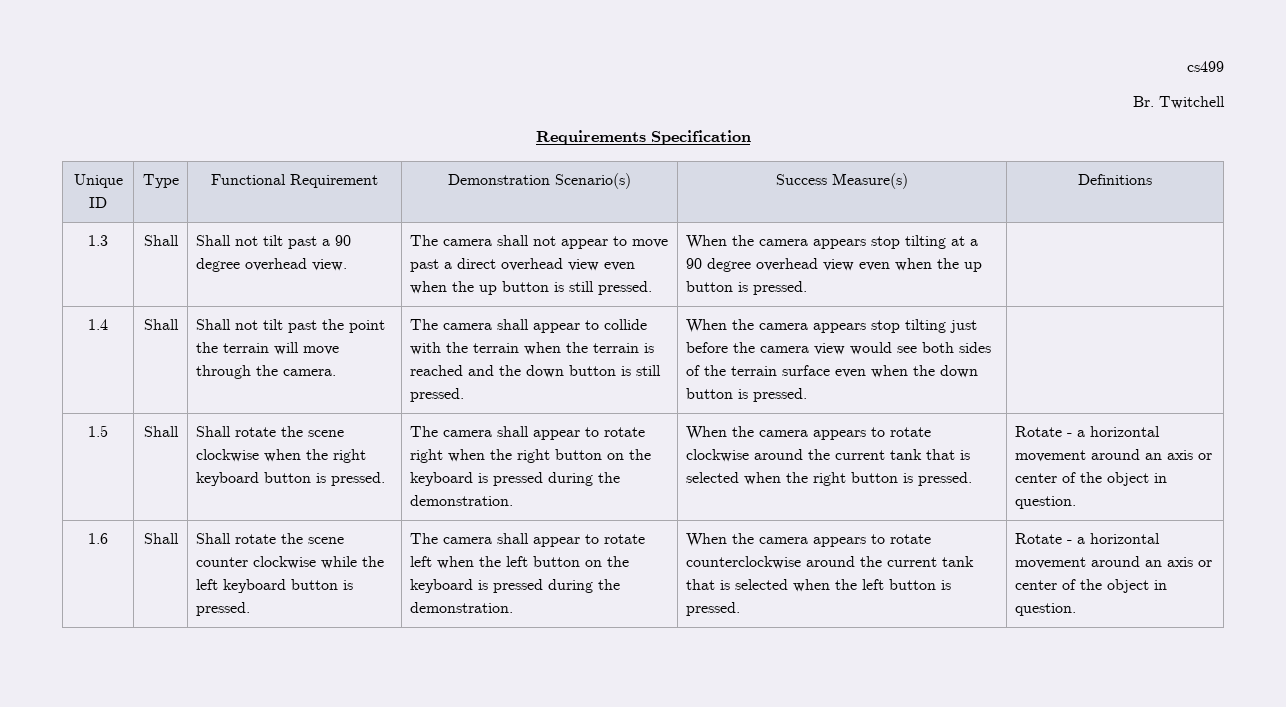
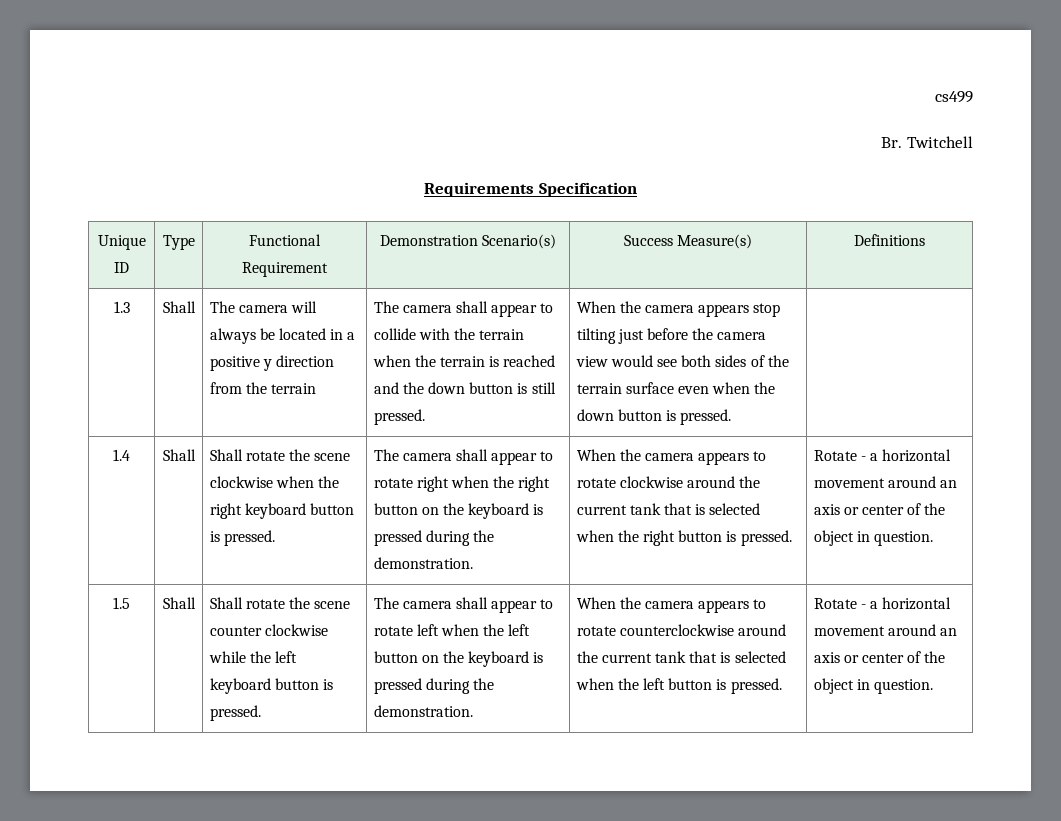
[195,235,351,249] [195,258,347,272] [409,235,668,249] [409,258,635,272] [409,281,652,295] [685,235,978,249] [685,258,982,272] [685,281,807,295] [88,319,108,330] [143,319,179,330] [195,319,385,333] [195,342,339,355] [195,365,336,379] Shall not tilt past a 90 degree overhead view. | The camera shall not appear to move past a direct overhead view even when the up button is still pressed. | When the camera appears stop tilting at a 90 degree overhead view even when the up button is pressed. | // 1.4 | Shall | Shall not tilt past the point the terrain will move through the camera. -> [209,301,318,313] [209,328,356,344] [209,355,335,371] [209,382,317,394] The camera will always be located in a positive y direction from the terrain
[88,425,108,437] 1.5 -> [113,449,130,461] 1.4
[88,533,108,544] 1.6 -> [113,597,130,609] 1.5

